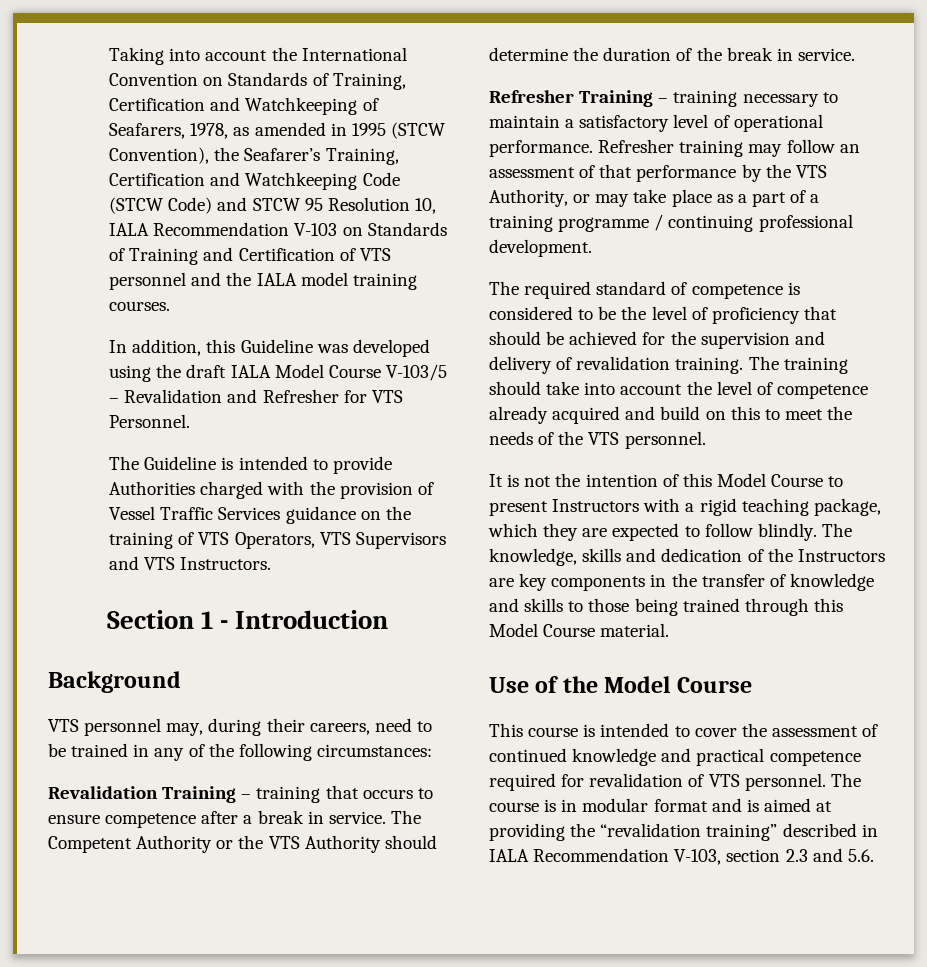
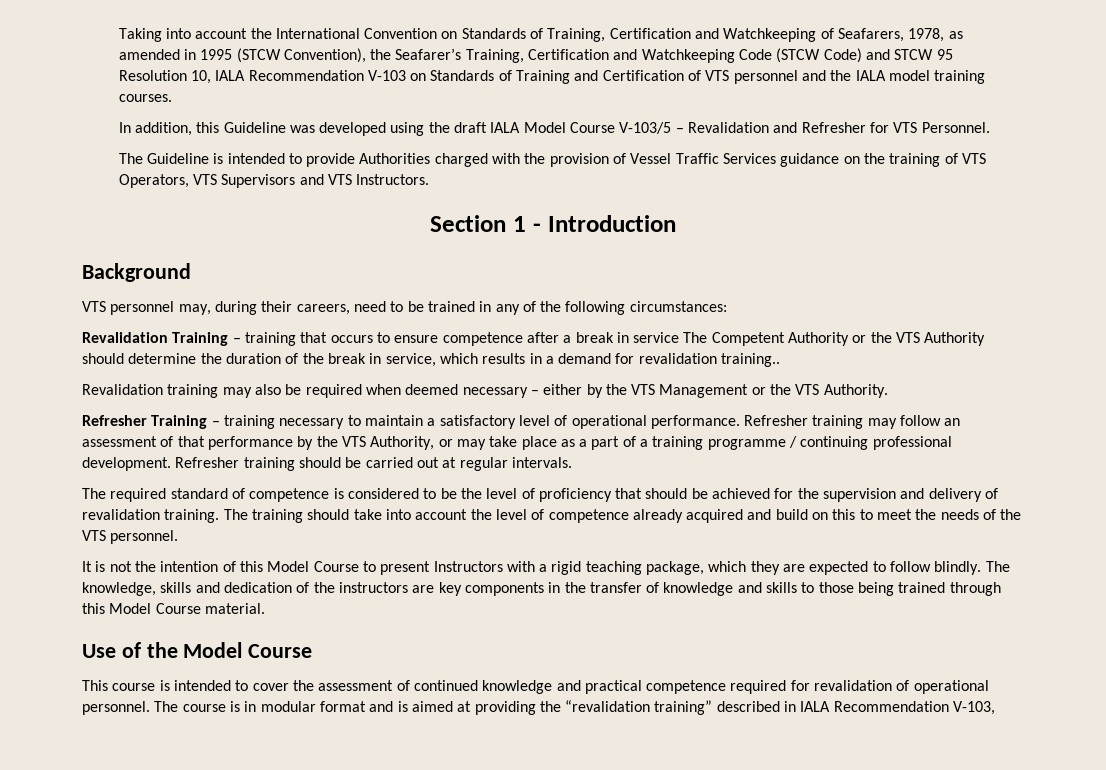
[328,811,386,824] service. -> [633,332,680,343] service
[797,48,855,61] service. -> [385,353,781,367] [82,384,888,398] service, which results in a demand for revalidation training.. // Revalidation training may also be required when deemed necessary – either by the VTS Management or the VTS Authority.
(592, 248) none -> [175,457,572,471] Refresher training should be carried out at regular intervals.
[797,549,885,562] Instructors -> [338,582,408,593] instructors
[708,774,740,787] VTS -> [913,680,989,694] operational
[726,848,874,862] section 2.3 and 5.6. -> (996, 708) none

